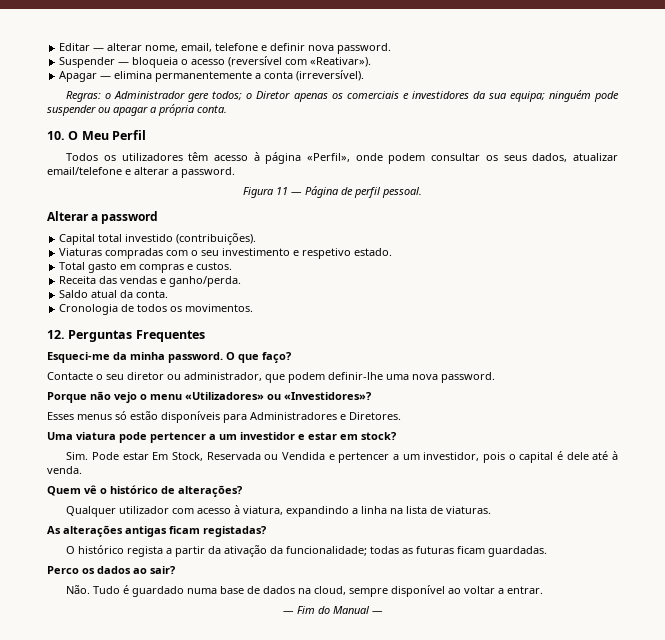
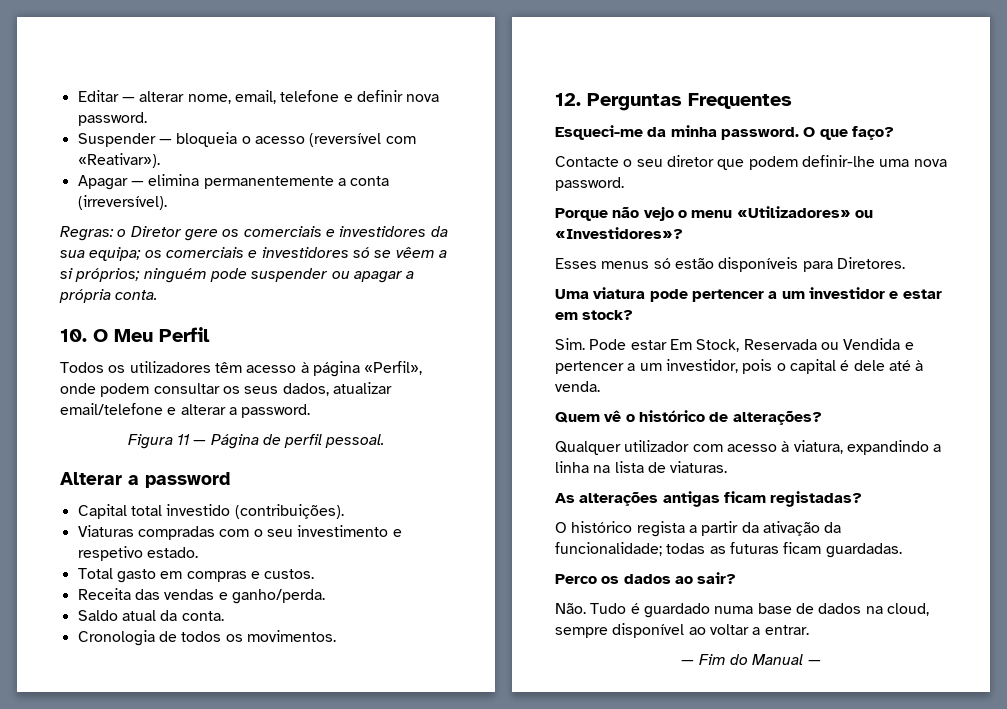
[114,91,328,102] Administrador gere todos; o Diretor apenas -> [130,226,218,241] Diretor gere
(545, 96) none -> [144,247,447,258] [60,268,141,282] os comerciais e investidores só se vêem a si próprios;
[167,372,262,381] ou administrador, -> (714, 161) none
[250,412,346,420] Administradores e -> (833, 266) none

